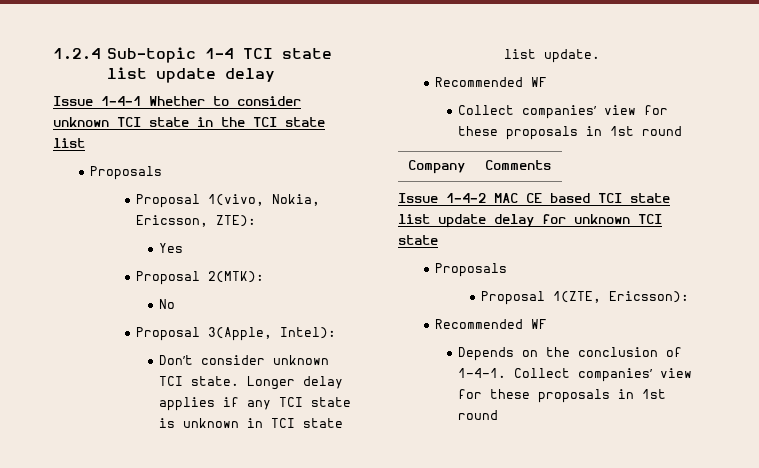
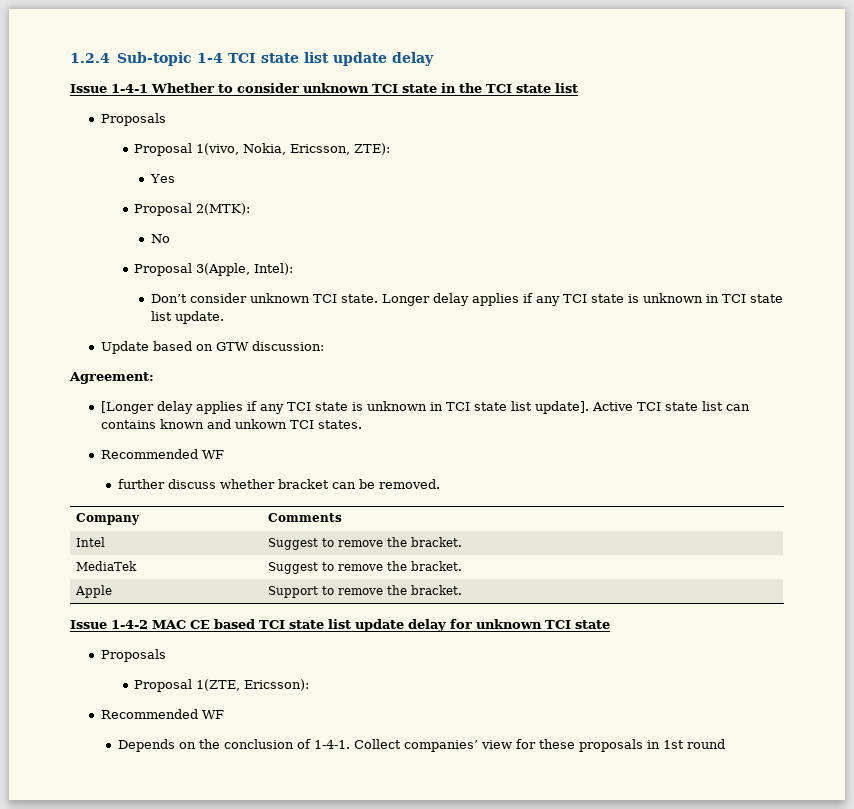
[434,77,547,87] [458,105,669,119] [458,126,683,140] [407,160,465,174] [484,160,551,170] Recommended WF // Collect companies’ view for these proposals in 1st round // Company | Comments -> [100,341,324,354] [69,372,154,384] [100,401,750,414] [100,419,362,429] [100,449,224,459] [117,479,440,489] [76,513,141,525] [268,513,343,522] [76,537,106,547] [268,537,463,550] [76,561,138,571] [268,561,463,574] [75,585,113,598] [268,585,463,598] Update based on GTW discussion: // Agreement: // [Longer delay applies if any TCI state is unknown in TCI state list update]. Active TCI state list can contains known and unkown TCI states. // Recommended WF // further discuss whether bracket can be removed. // Company | Comments // Intel | Suggest to remove the bracket. // MediaTek | Suggest to remove the bracket. // Apple | Support to remove the bracket.

